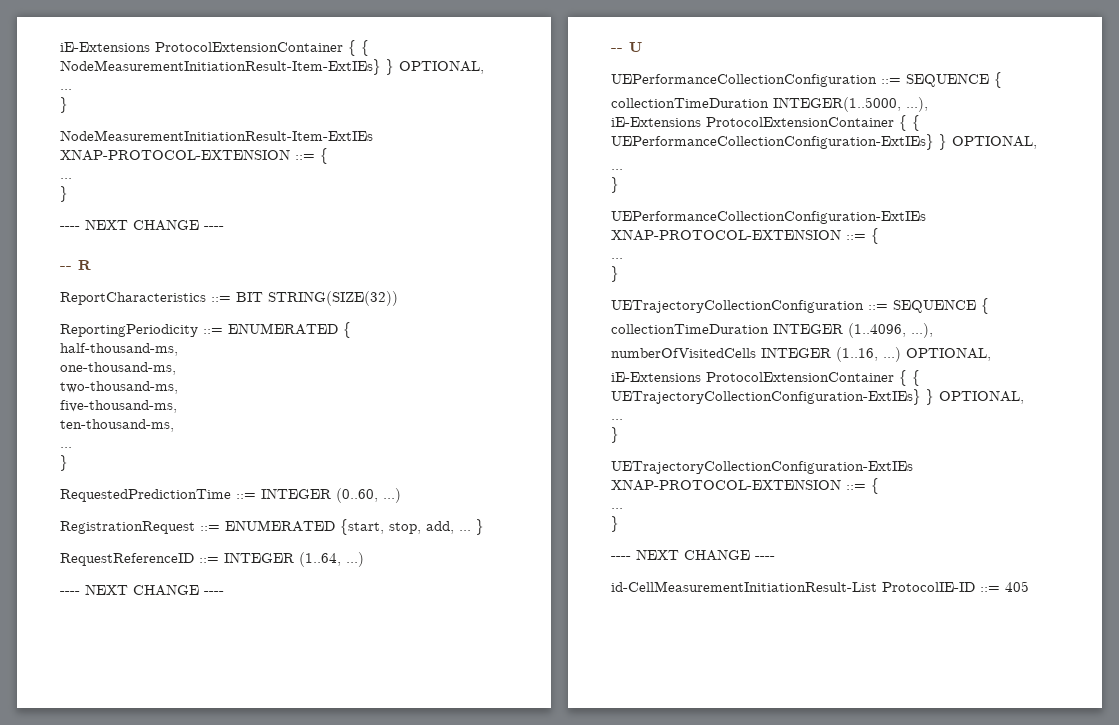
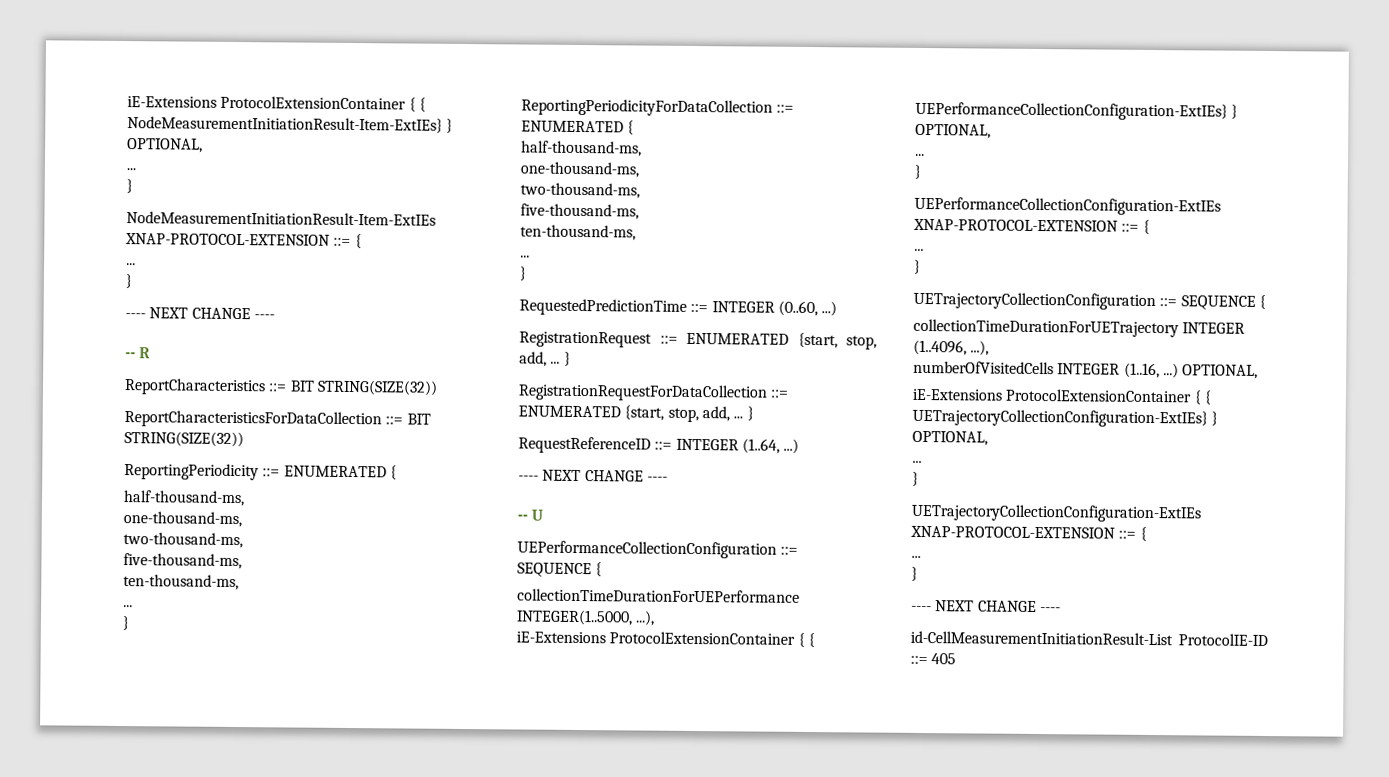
(398, 298) none -> [124,410,431,429] [124,431,244,448] // ReportCharacteristicsForDataCollection ::= BIT STRING(SIZE(32))
(68, 463) none -> [521,98,795,117] [521,120,635,135] [521,140,642,157] [520,161,639,178] [520,182,640,199] [520,203,639,220] [520,224,636,241] [520,255,530,258] [519,266,527,281] // ReportingPeriodicityForDataCollection ::= ENUMERATED { // half-thousand-ms, // one-thousand-ms, // two-thousand-ms, // five-thousand-ms, // ten-thousand-ms, // ... // }
(484, 527) none -> [518,383,789,402] [518,405,754,423] // RegistrationRequestForDataCollection ::= ENUMERATED {start, stop, add, ... }
[611,98,769,108] collectionTimeDuration -> [517,588,800,603] collectionTimeDurationForUEPerformance
[611,324,769,334] collectionTimeDuration -> [913,318,1179,338] collectionTimeDurationForUETrajectory

